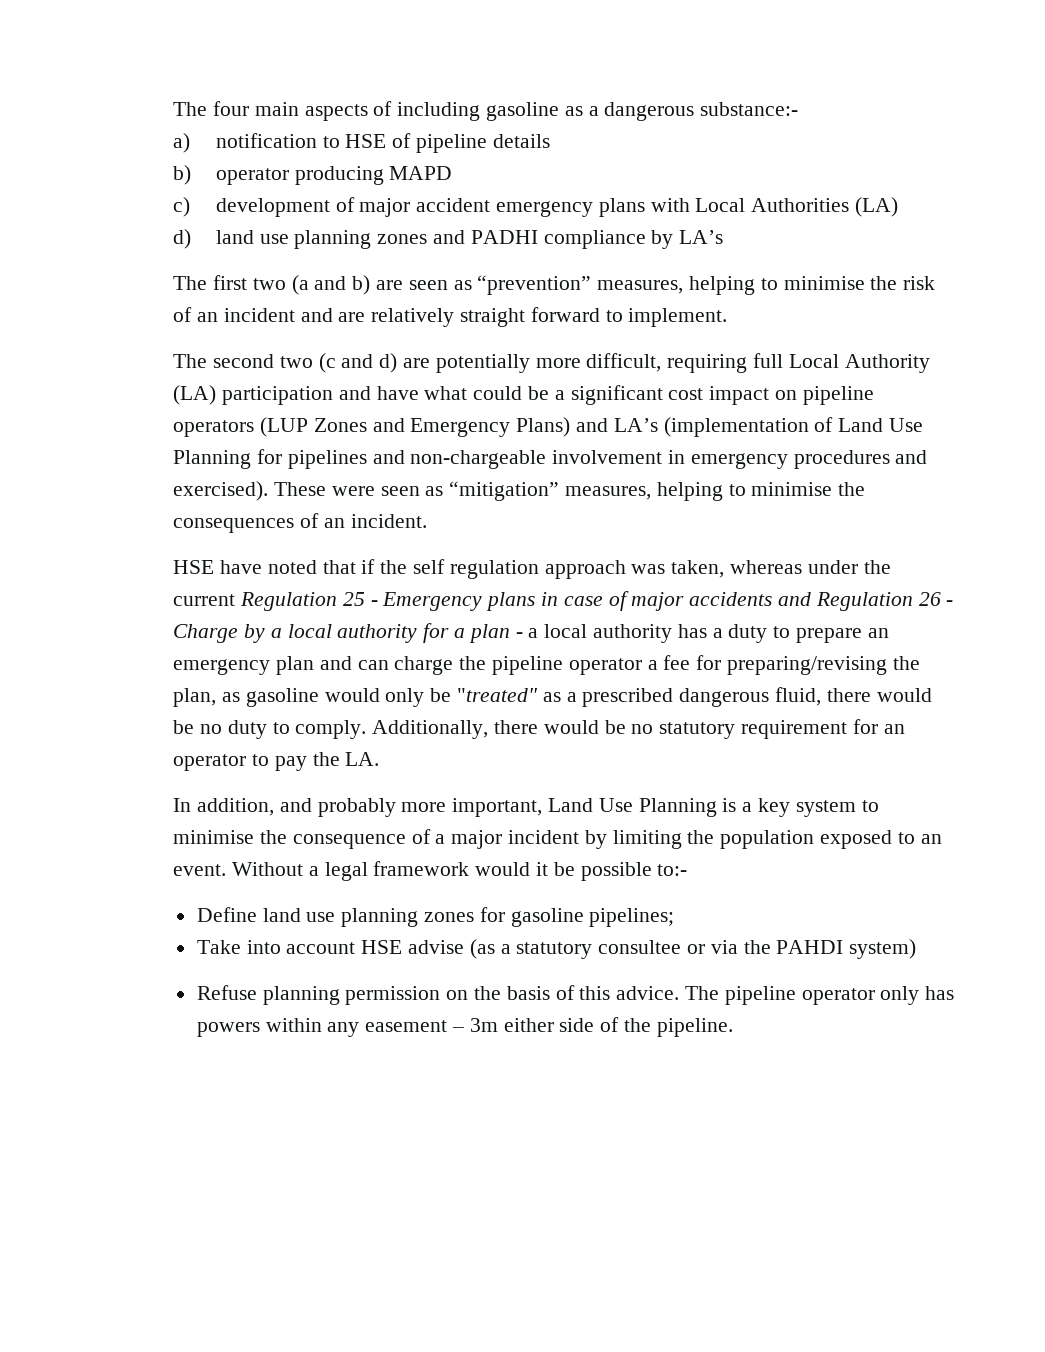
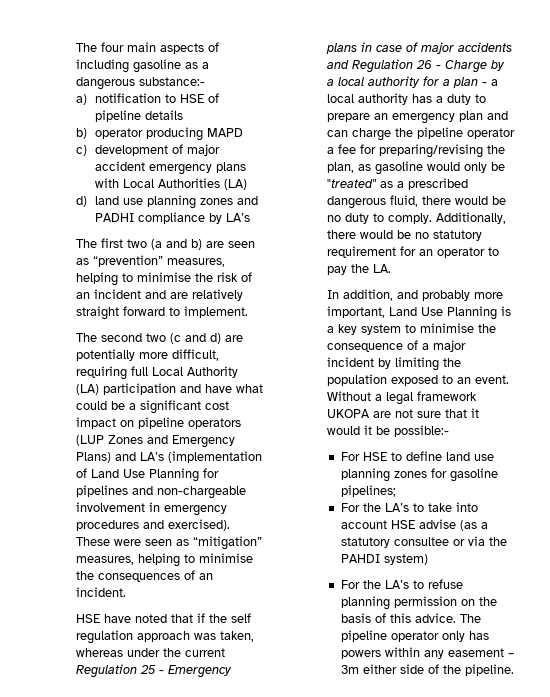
[475,862,688,881] [196,907,257,922] would it be possible to:- // Define -> [326,408,479,418] [326,425,449,437] [340,451,442,461] UKOPA are not sure that it would it be possible:- // For HSE to define
[196,940,241,954] Take -> [340,503,452,512] For the LA’s to take
[196,985,257,1000] Refuse -> [340,579,463,589] For the LA’s to refuse

